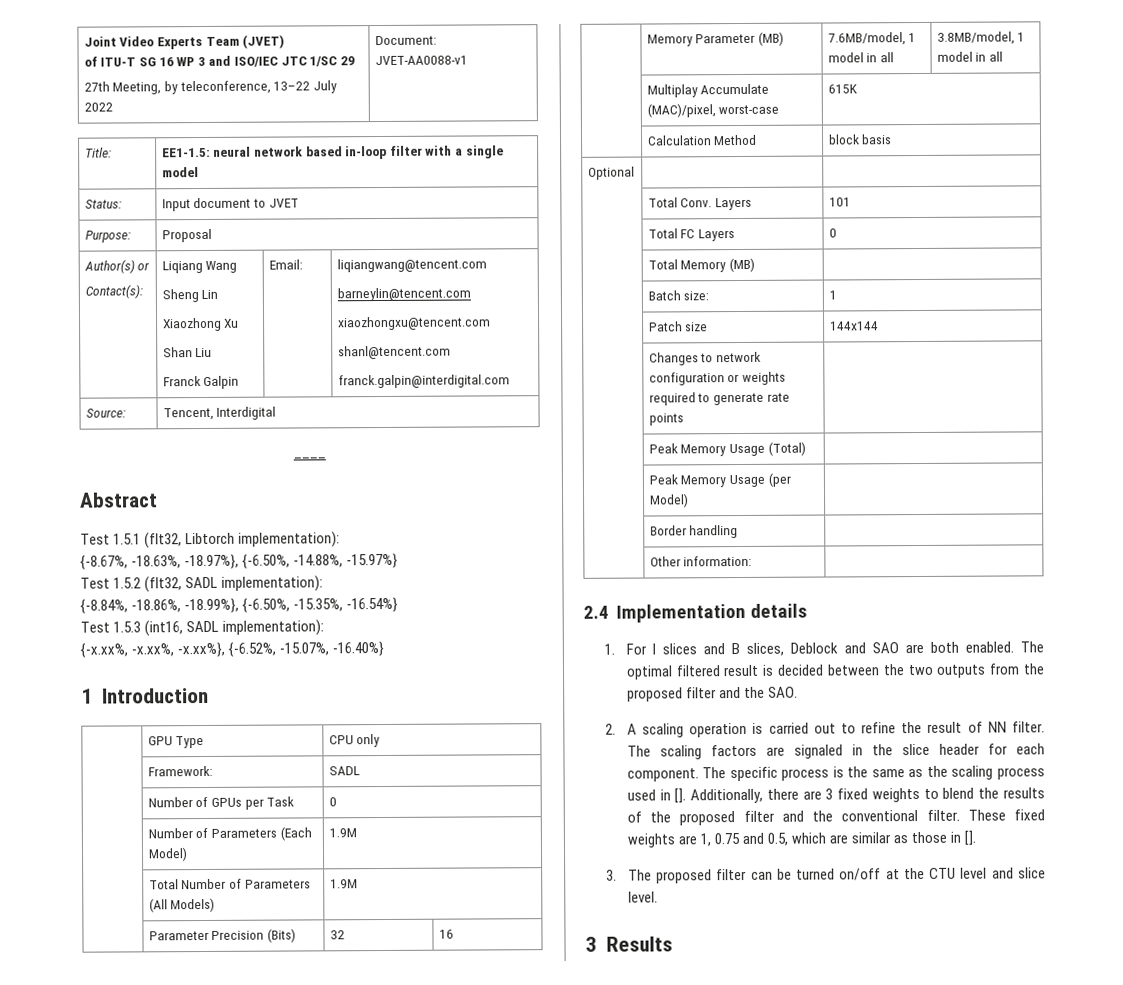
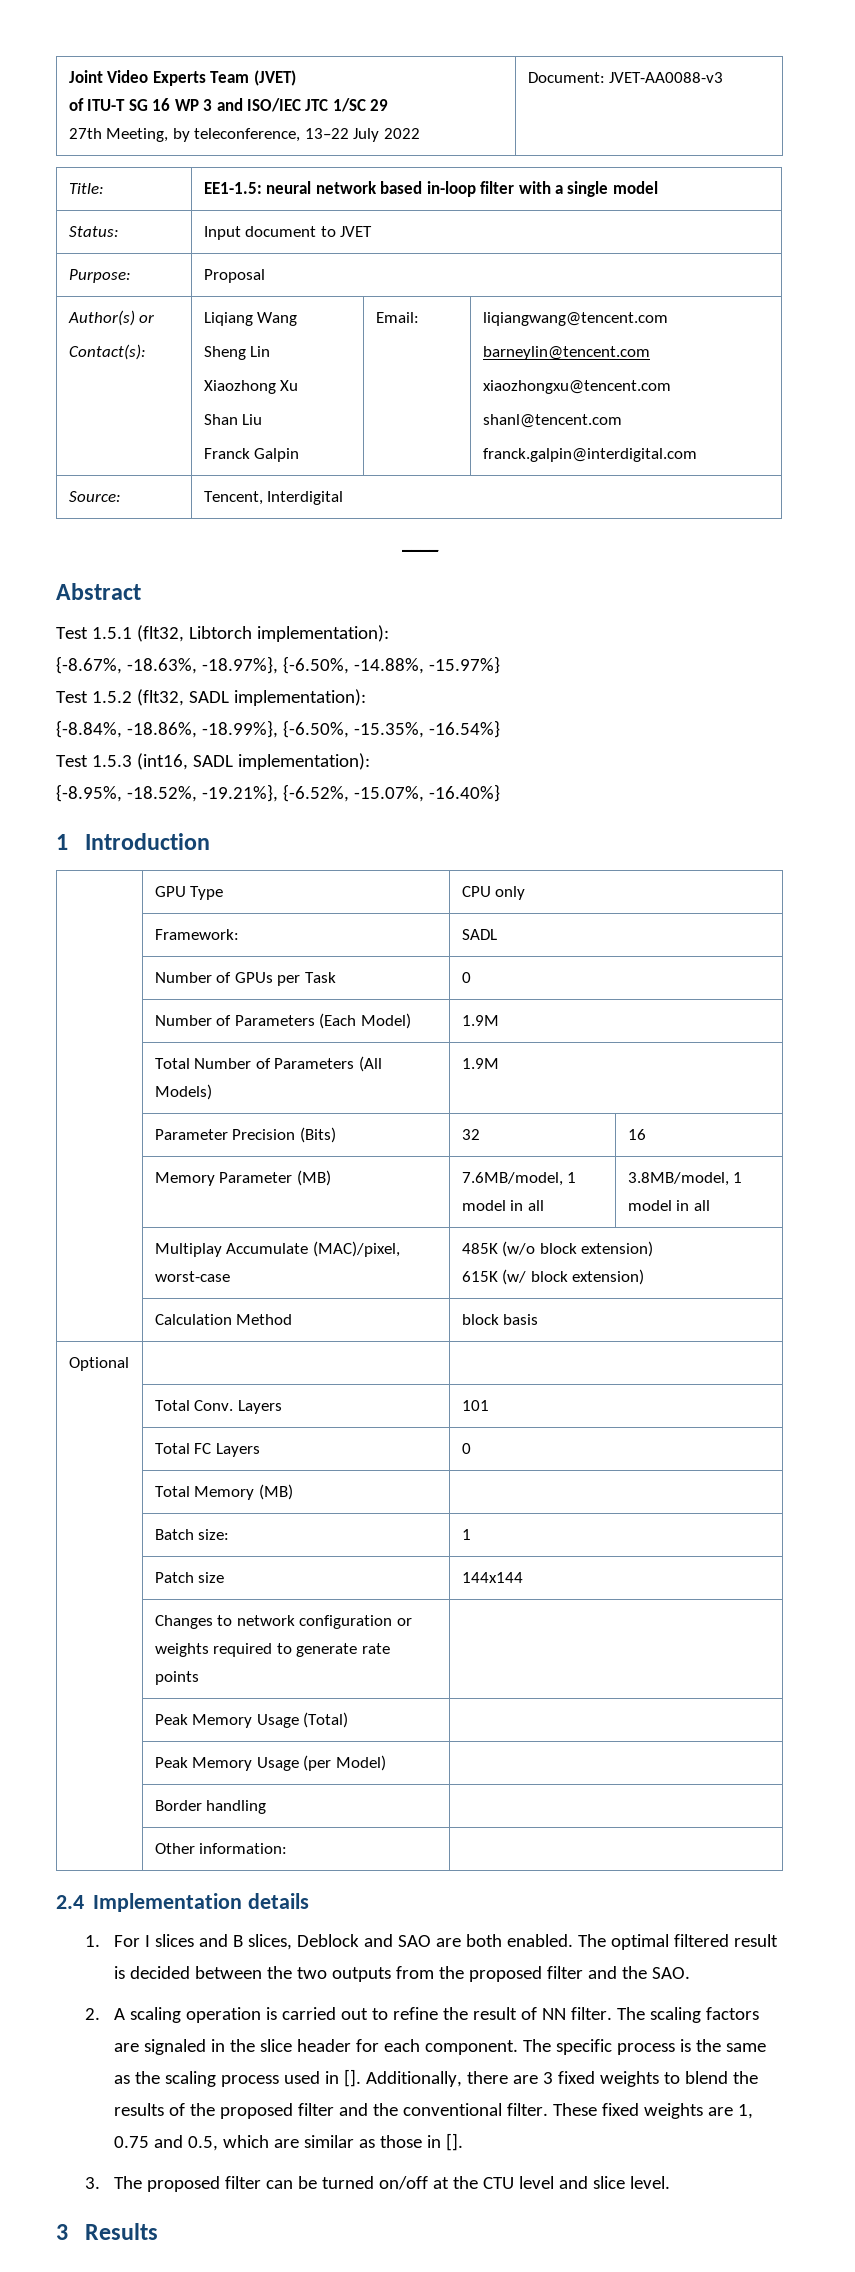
[374,55,468,66] JVET-AA0088-v1 -> [609,72,724,83] JVET-AA0088-v3
[80,641,226,658] {-x.xx%, -x.xx%, -x.xx%}, -> [56,784,278,802] {-8.95%, -18.52%, -19.21%},
[827,84,858,94] 615K -> [461,1241,654,1257] [461,1269,645,1285] 485K (w/o block extension) // 615K (w/ block extension)

